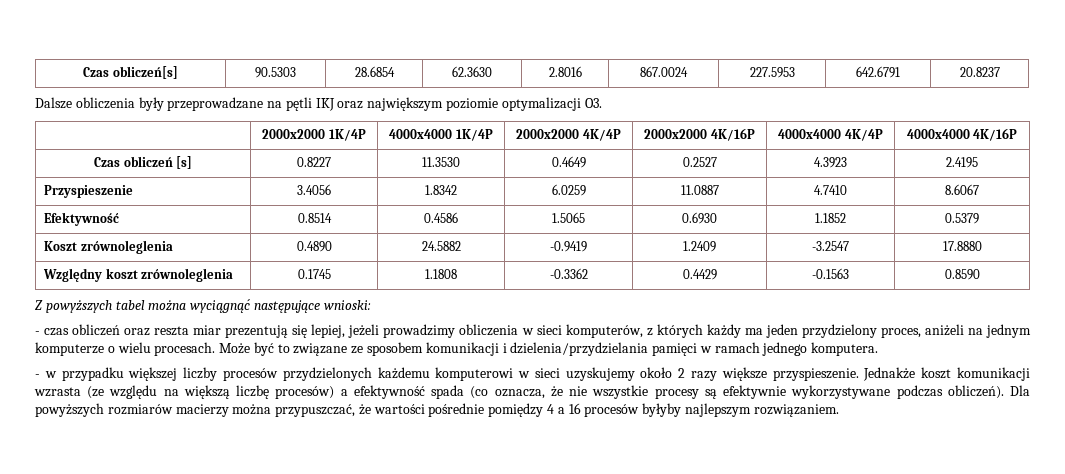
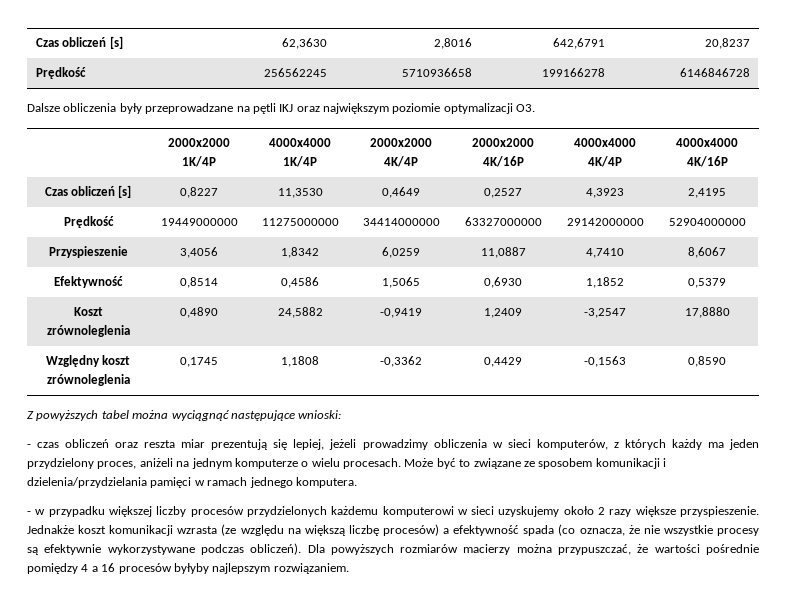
[83,66,178,79] [255,67,296,78] [354,66,395,77] [452,66,492,77] [548,66,582,77] [640,66,688,77] [749,67,795,78] [856,66,900,78] [959,67,1000,77] Czas obliczeń[s] | 90.5303 | 28.6854 | 62.3630 | 2.8016 | 867.0024 | 227.5953 | 642.6791 | 20.8237 -> [36,36,123,49] [281,38,327,49] [433,38,472,49] [552,38,605,49] [704,38,750,49] [36,67,87,79] [263,68,327,77] [401,68,472,77] [541,68,605,77] [679,68,750,77] Czas obliczeń [s] | 62,3630 | 2,8016 | 642,6791 | 20,8237 // Prędkość | 256562245 | 5710936658 | 199166278 | 6146846728
[297,157,331,167] [422,157,460,167] [551,156,586,168] [682,157,717,167] [814,157,847,168] [946,157,978,168] [44,185,134,198] [297,184,331,195] [425,185,457,195] [551,184,586,196] [680,185,719,195] [814,185,847,195] [945,184,979,195] [44,212,120,226] [297,213,332,223] [424,212,458,223] [552,212,585,223] [682,212,717,224] [815,213,846,223] [945,213,979,224] [44,240,173,254] [296,241,332,252] [421,241,461,251] [550,241,587,252] [683,241,716,252] [812,241,849,251] [942,241,982,251] [43,268,233,282] [297,269,331,279] [425,269,457,279] [549,268,588,279] [682,269,717,280] [812,268,849,279] [944,269,980,280] 0.8227 | 11.3530 | 0.4649 | 0.2527 | 4.3923 | 2.4195 // Przyspieszenie | 3.4056 | 1.8342 | 6.0259 | 11.0887 | 4.7410 | 8.6067 // Efektywność | 0.8514 | 0.4586 | 1.5065 | 0.6930 | 1.1852 | 0.5379 // Koszt zrównoleglenia | 0.4890 | 24.5882 | -0.9419 | 1.2409 | -3.2547 | 17.8880 // Względny koszt zrównoleglenia | 0.1745 | 1.1808 | -0.3362 | 0.4429 | -0.1563 | 0.8590 -> [180,187,218,198] [277,188,323,198] [382,187,420,198] [484,188,522,198] [586,188,624,198] [688,188,726,198] [63,216,114,228] [160,218,238,226] [261,218,339,226] [362,218,440,226] [464,217,542,226] [566,218,644,226] [668,218,746,226] [48,246,128,258] [180,247,218,258] [281,247,319,258] [382,247,420,258] [480,247,526,258] [586,248,624,258] [688,247,726,258] [54,276,123,288] [180,277,218,288] [281,277,319,288] [382,277,420,288] [484,277,522,288] [586,277,624,288] [688,278,726,288] [73,307,103,316] [46,325,130,337] [180,307,218,318] [277,307,323,318] [380,308,422,318] [484,308,522,318] [584,308,626,318] [684,307,730,318] [45,355,131,367] [46,374,130,386] [180,357,218,367] [281,356,319,367] [380,356,422,367] [484,357,522,367] [584,356,626,367] [688,356,726,367] 0,8227 | 11,3530 | 0,4649 | 0,2527 | 4,3923 | 2,4195 // Prędkość | 19449000000 | 11275000000 | 34414000000 | 63327000000 | 29142000000 | 52904000000 // Przyspieszenie | 3,4056 | 1,8342 | 6,0259 | 11,0887 | 4,7410 | 8,6067 // Efektywność | 0,8514 | 0,4586 | 1,5065 | 0,6930 | 1,1852 | 0,5379 // Koszt zrównoleglenia | 0,4890 | 24,5882 | -0,9419 | 1,2409 | -3,2547 | 17,8880 // Względny koszt zrównoleglenia | 0,1745 | 1,1808 | -0,3362 | 0,4429 | -0,1563 | 0,8590

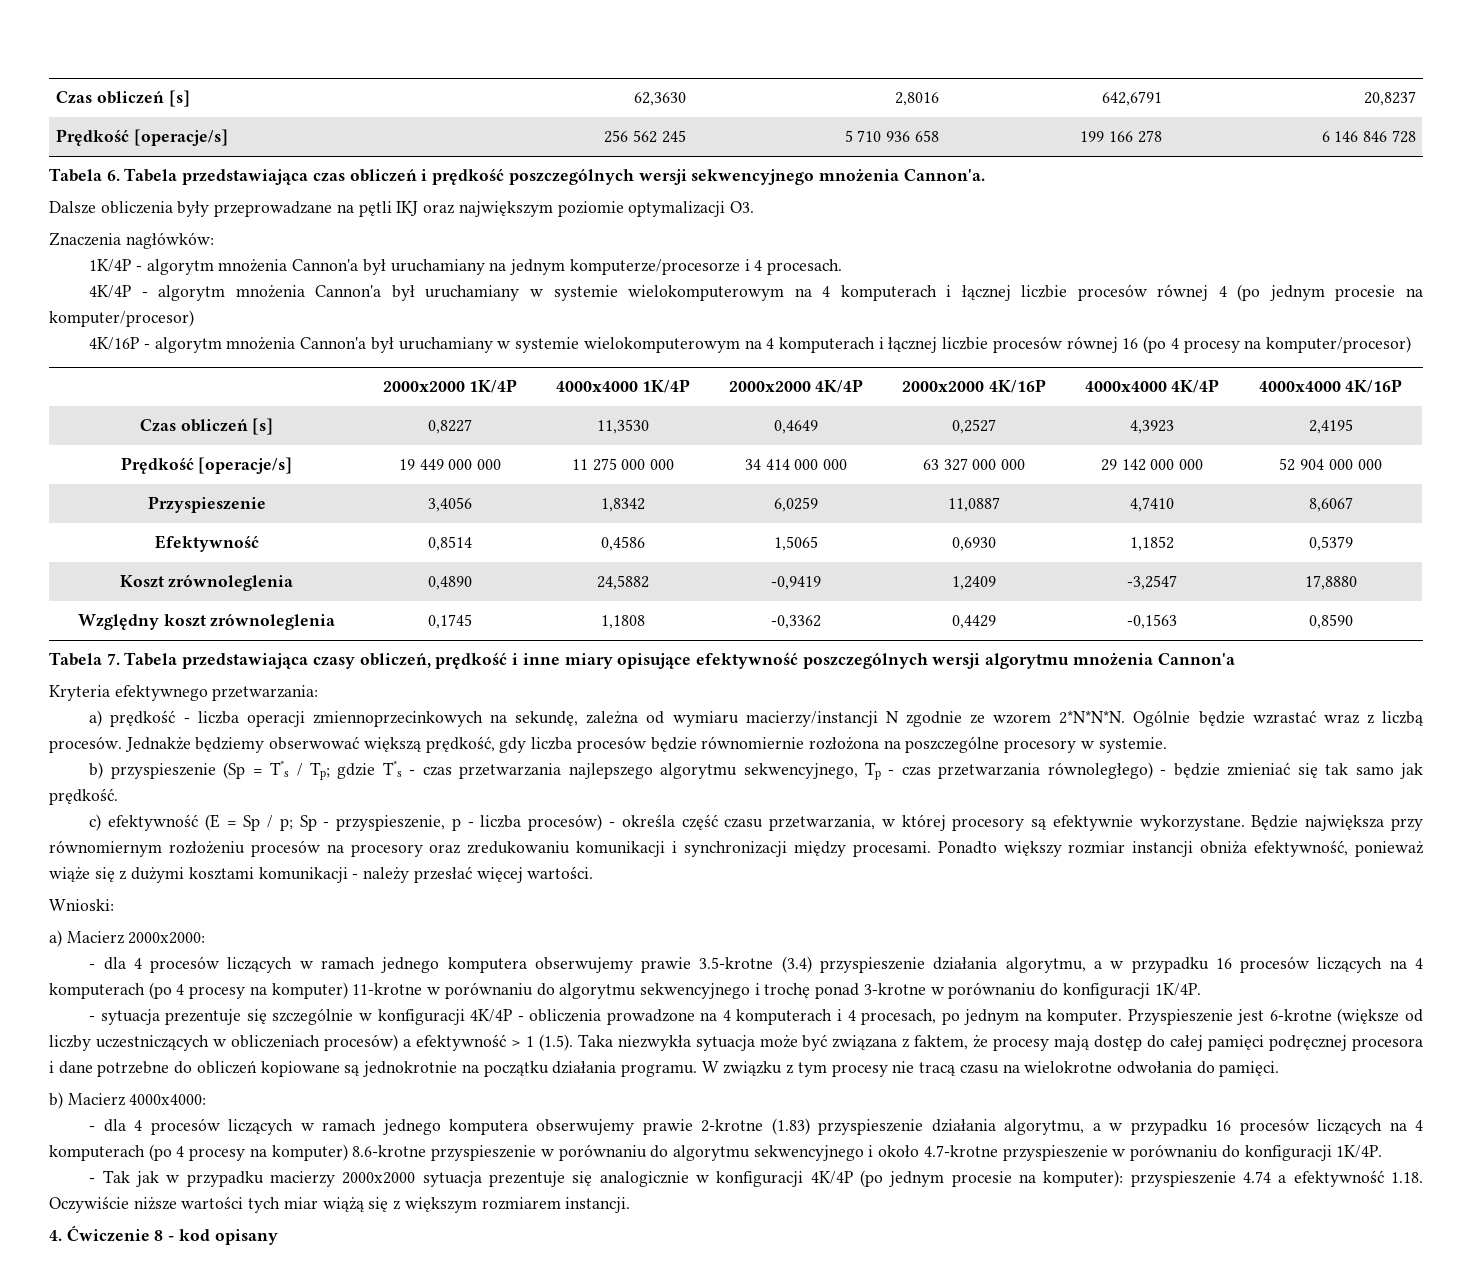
[263,68,327,77] [401,68,472,77] [541,68,605,77] [679,68,750,77] | 256562245 | 5710936658 | 199166278 | 6146846728 -> [133,129,228,146] [604,130,686,143] [844,130,939,142] [1080,130,1162,143] [1321,130,1416,143] [49,168,985,185] [operacje/s] | 256 562 245 | 5 710 936 658 | 199 166 278 | 6 146 846 728 // Tabela 6. Tabela przedstawiająca czas obliczeń i prędkość poszczególnych wersji sekwencyjnego mnożenia Cannon'a.
(536, 108) none -> [49,232,214,249] [89,259,842,275] [89,284,1423,301] [49,310,194,327] [89,336,1411,353] // Znaczenia nagłówków: // 1K/4P - algorytm mnożenia Cannon'a był uruchamiany na jednym komputerze/procesorze i 4 procesach. // 4K/4P - algorytm mnożenia Cannon'a był uruchamiany w systemie wielokomputerowym na 4 komputerach i łącznej liczbie procesów równej 4 (po jednym procesie na komputer/procesor) // 4K/16P - algorytm mnożenia Cannon'a był uruchamiany w systemie wielokomputerowym na 4 komputerach i łącznej liczbie procesów równej 16 (po 4 procesy na komputer/procesor)
[160,218,238,226] [261,218,339,226] [362,218,440,226] [464,217,542,226] [566,218,644,226] [668,218,746,226] | 19449000000 | 11275000000 | 34414000000 | 63327000000 | 29142000000 | 52904000000 -> [198,457,293,474] [398,459,502,470] [571,458,675,471] [744,459,848,470] [922,458,1026,471] [1100,459,1204,471] [1279,458,1382,471] [operacje/s] | 19 449 000 000 | 11 275 000 000 | 34 414 000 000 | 63 327 000 000 | 29 142 000 000 | 52 904 000 000
[27,410,342,421] [27,439,759,450] [27,458,666,469] [27,477,357,488] [27,506,759,517] [27,524,759,536] [27,543,759,555] [27,563,349,574] Z powyższych tabel można wyciągnąć następujące wnioski: // - czas obliczeń oraz reszta miar prezentują się lepiej, jeżeli prowadzimy obliczenia w sieci komputerów, z których każdy ma jeden przydzielony proces, aniżeli na jednym komputerze o wielu procesach. Może być to związane ze sposobem komunikacji i dzielenia/przydzielania pamięci w ramach jednego komputera. // - w przypadku większej liczby procesów przydzielonych każdemu komputerowi w sieci uzyskujemy około 2 razy większe przyspieszenie. Jednakże koszt komunikacji wzrasta (ze względu na większą liczbę procesów) a efektywność spada (co oznacza, że nie wszystkie procesy są efektywnie wykorzystywane podczas obliczeń). Dla powyższych rozmiarów macierzy można przypuszczać, że wartości pośrednie pomiędzy 4 a 16 procesów byłyby najlepszym rozwiązaniem. -> [49,652,1235,669] [49,685,319,701] [89,710,1425,727] [49,736,1167,753] [89,760,1424,780] [49,788,118,805] [89,814,1424,831] [49,840,1425,857] [49,866,594,883] [49,899,114,911] [49,930,206,947] [89,956,1423,973] [49,982,1201,999] [89,1008,1424,1025] [49,1034,1424,1051] [49,1061,1280,1077] [49,1092,207,1109] [89,1118,1423,1135] [49,1144,1383,1161] [89,1170,1423,1187] [49,1196,631,1213] [49,1225,278,1245] Tabela 7. Tabela przedstawiająca czasy obliczeń, prędkość i inne miary opisujące efektywność poszczególnych wersji algorytmu mnożenia Cannon'a // Kryteria efektywnego przetwarzania: // a) prędkość - liczba operacji zmiennoprzecinkowych na sekundę, zależna od wymiaru macierzy/instancji N zgodnie ze wzorem 2*N*N*N. Ogólnie będzie wzrastać wraz z liczbą procesów. Jednakże będziemy obserwować większą prędkość, gdy liczba procesów będzie równomiernie rozłożona na poszczególne procesory w systemie. // b) przyspieszenie (Sp = T*s / Tp; gdzie T*s - czas przetwarzania najlepszego algorytmu sekwencyjnego, Tp - czas przetwarzania równoległego) - będzie zmieniać się tak samo jak prędkość. // c) efektywność (E = Sp / p; Sp - przyspieszenie, p - liczba procesów) - określa część czasu przetwarzania, w której procesory są efektywnie wykorzystane. Będzie największa przy równomiernym rozłożeniu procesów na procesory oraz zredukowaniu komunikacji i synchronizacji między procesami. Ponadto większy rozmiar instancji obniża efektywność, ponieważ wiąże się z dużymi kosztami komunikacji - należy przesłać więcej wartości. // Wnioski: // a) Macierz 2000x2000: // - dla 4 procesów liczących w ramach jednego komputera obserwujemy prawie 3.5-krotne (3.4) przyspieszenie działania algorytmu, a w przypadku 16 procesów liczących na 4 komputerach (po 4 procesy na komputer) 11-krotne w porównaniu do algorytmu sekwencyjnego i trochę ponad 3-krotne w porównaniu do konfiguracji 1K/4P. // - sytuacja prezentuje się szczególnie w konfiguracji 4K/4P - obliczenia prowadzone na 4 komputerach i 4 procesach, po jednym na komputer. Przyspieszenie jest 6-krotne (większe od liczby uczestniczących w obliczeniach procesów) a efektywność > 1 (1.5). Taka niezwykła sytuacja może być związana z faktem, że procesy mają dostęp do całej pamięci podręcznej procesora i dane potrzebne do obliczeń kopiowane są jednokrotnie na początku działania programu. W związku z tym procesy nie tracą czasu na wielokrotne odwołania do pamięci. // b) Macierz 4000x4000: // - dla 4 procesów liczących w ramach jednego komputera obserwujemy prawie 2-krotne (1.83) przyspieszenie działania algorytmu, a w przypadku 16 procesów liczących na 4 komputerach (po 4 procesy na komputer) 8.6-krotne przyspieszenie w porównaniu do algorytmu sekwencyjnego i około 4.7-krotne przyspieszenie w porównaniu do konfiguracji 1K/4P. // - Tak jak w przypadku macierzy 2000x2000 sytuacja prezentuje się analogicznie w konfiguracji 4K/4P (po jednym procesie na komputer): przyspieszenie 4.74 a efektywność 1.18. Oczywiście niższe wartości tych miar wiążą się z większym rozmiarem instancji. // 4. Ćwiczenie 8 - kod opisany

